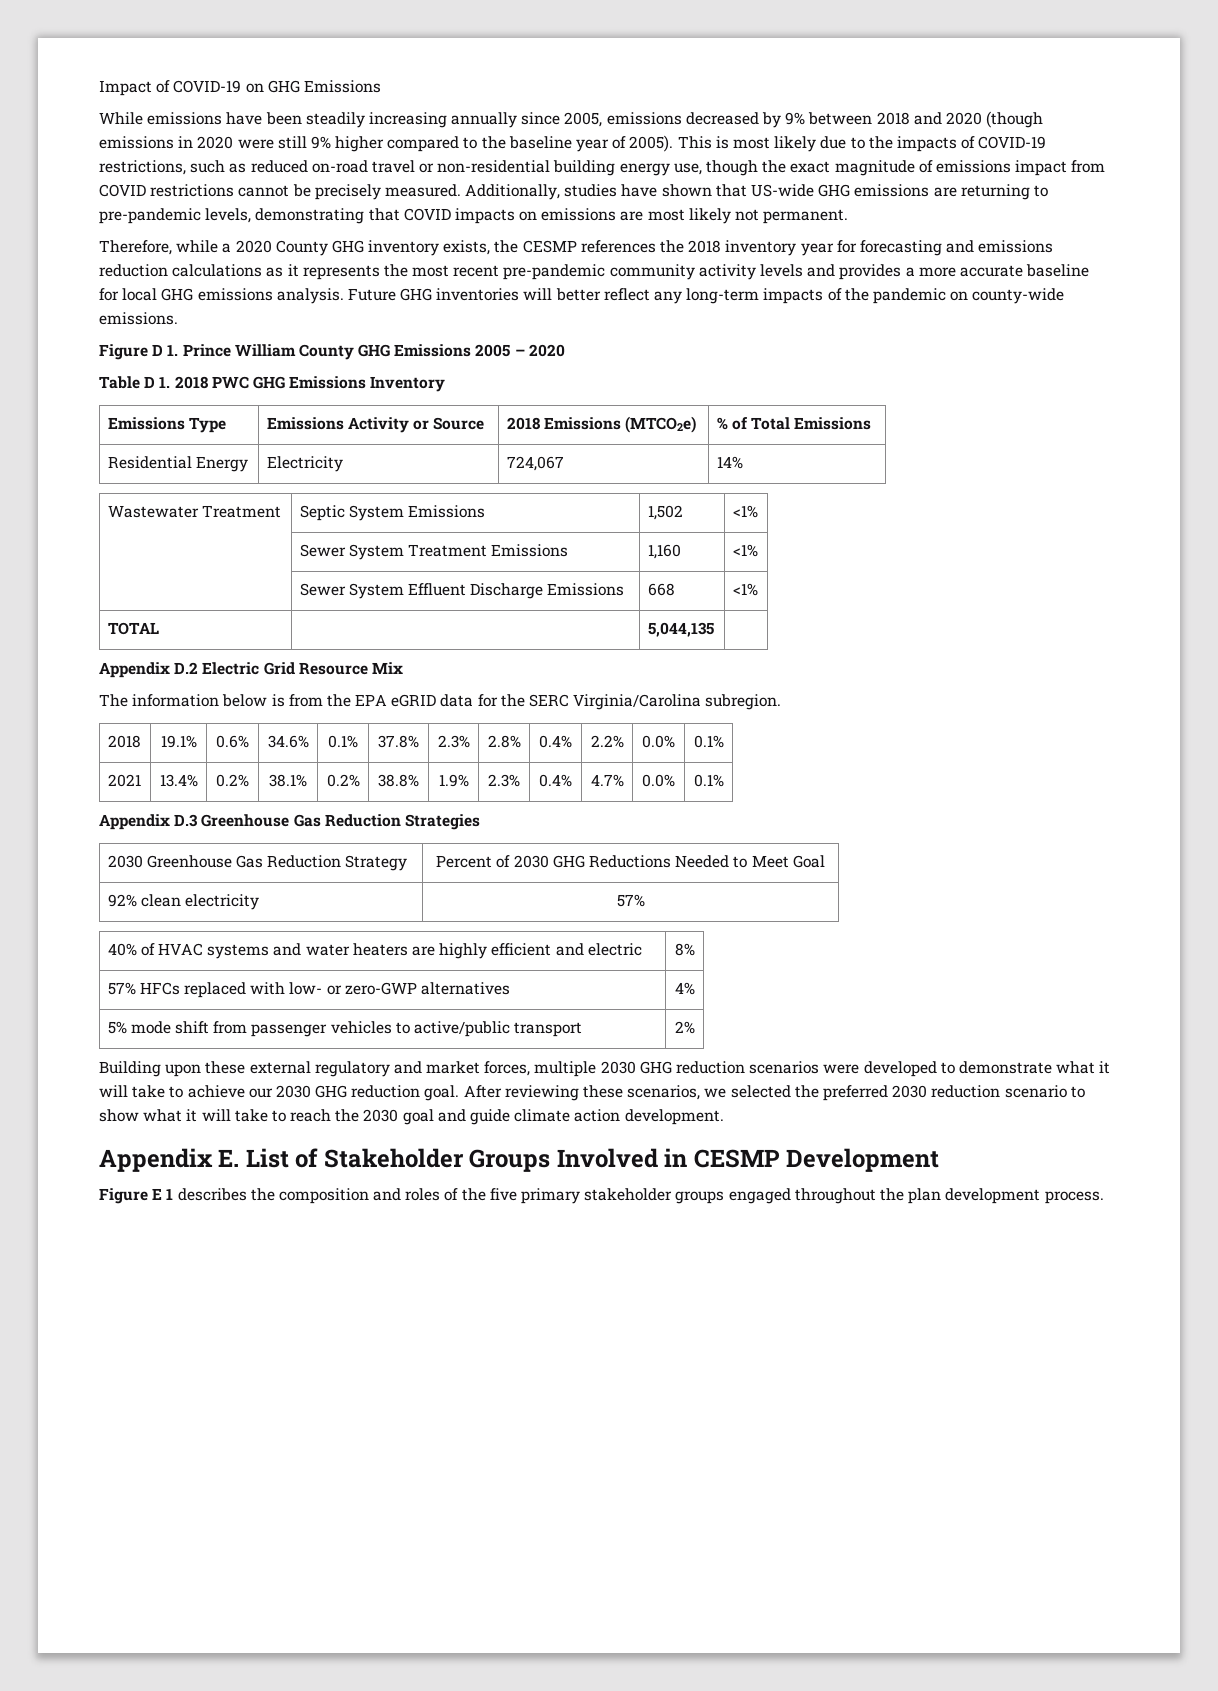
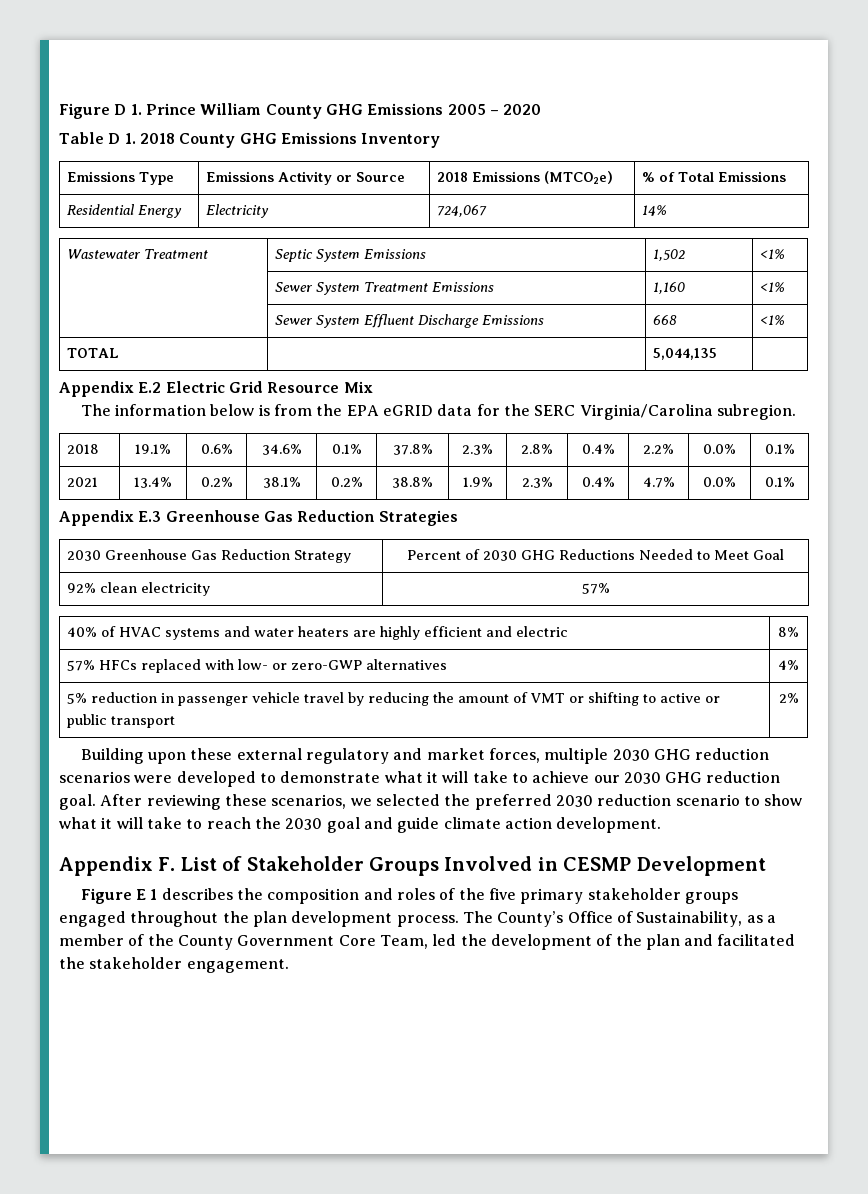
[99,80,381,96] [99,111,1044,128] [99,135,1047,152] [99,160,1106,176] [99,184,1048,200] [99,208,849,224] [99,240,1054,256] [99,264,1090,280] [99,288,1065,304] [99,312,178,325] Impact of COVID-19 on GHG Emissions // While emissions have been steadily increasing annually since 2005, emissions decreased by 9% between 2018 and 2020 (though emissions in 2020 were still 9% higher compared to the baseline year of 2005). This is most likely due to the impacts of COVID-19 restrictions, such as reduced on-road travel or non-residential building energy use, though the exact magnitude of emissions impact from COVID restrictions cannot be precisely measured. Additionally, studies have shown that US-wide GHG emissions are returning to pre-pandemic levels, demonstrating that COVID impacts on emissions are most likely not permanent. // Therefore, while a 2020 County GHG inventory exists, the CESMP references the 2018 inventory year for forecasting and emissions reduction calculations as it represents the most recent pre-pandemic community activity levels and provides a more accurate baseline for local GHG emissions analysis. Future GHG inventories will better reflect any long-term impacts of the pandemic on county-wide emissions. // -> (59, 111) none
[211,376,249,389] PWC -> [179,133,236,148] County
[174,662,199,674] D.2 -> [138,382,162,393] E.2
[174,814,199,827] D.3 -> [138,511,162,522] E.3
[130,1021,510,1037] mode shift from passenger vehicles to active/public -> [91,692,721,706] [67,714,108,728] reduction in passenger vehicle travel by reducing the amount of VMT or shifting to active or public
[218,1149,240,1167] E. -> [158,857,176,871] F.
(1104, 1197) none -> [462,911,776,927] [59,934,796,950] [59,957,289,973] The County’s Office of Sustainability, as a member of the County Government Core Team, led the development of the plan and facilitated the stakeholder engagement.

